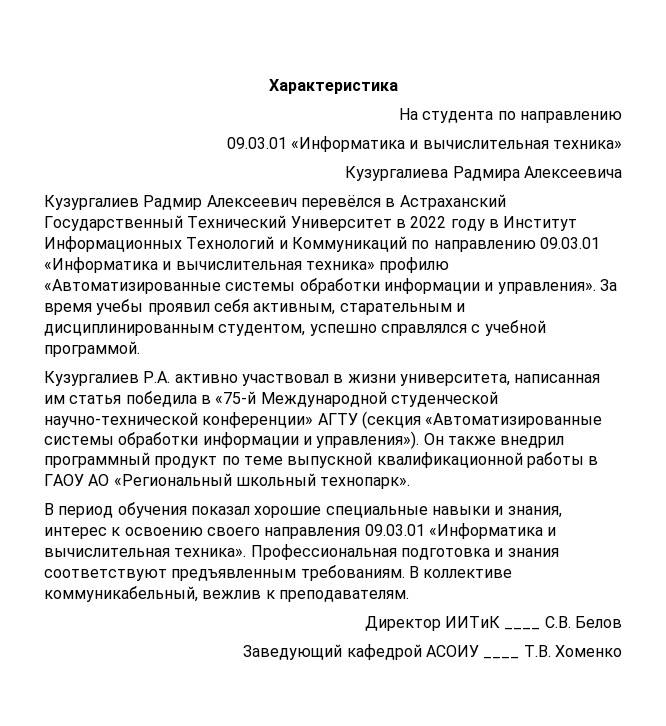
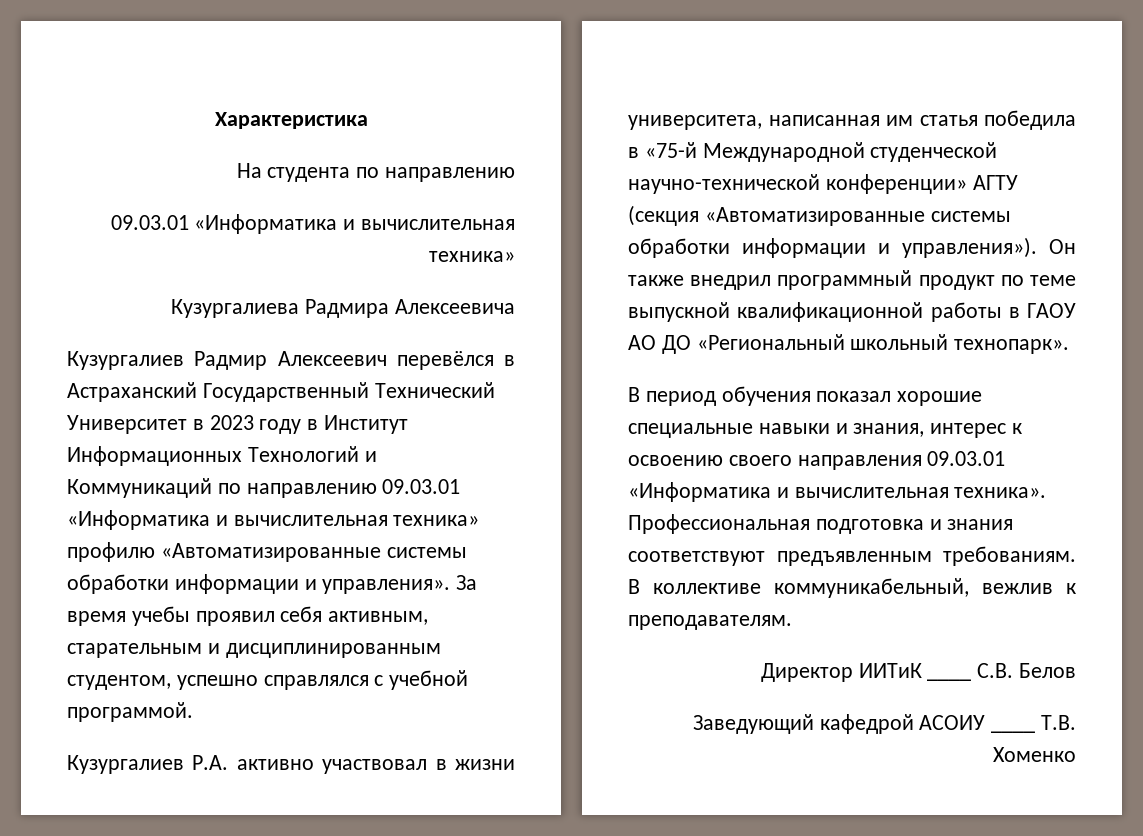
[410,216,447,228] 2022 -> [209,415,254,430] 2023
(110, 480) none -> [661,335,691,354] ДО

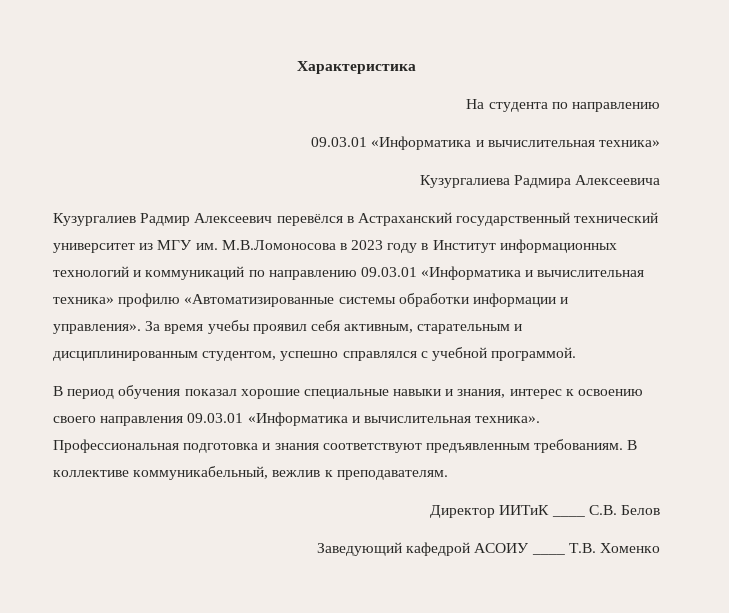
[202,382,495,402] [67,415,187,434] Государственный Технический Университет -> [456,212,659,226] [53,240,336,253] государственный технический университет из МГУ им. М.В.Ломоносова
[67,446,377,466] [67,478,212,498] Информационных Технологий и Коммуникаций -> [499,239,617,253] [53,266,245,280] информационных технологий и коммуникаций
[67,755,515,774] [628,110,1076,130] [628,142,998,162] [628,174,1018,194] [628,205,1011,226] [628,237,1076,258] [628,270,1076,290] [628,302,1076,322] [628,334,1070,354] // Кузургалиев Р.А. активно участвовал в жизни университета, написанная им статья победила в «75-й Международной студенческой научно-технической конференции» АГТУ (секция «Автоматизированные системы обработки информации и управления»). Он также внедрил программный продукт по теме выпускной квалификационной работы в ГАОУ АО ДО «Региональный школьный технопарк». -> (577, 354) none

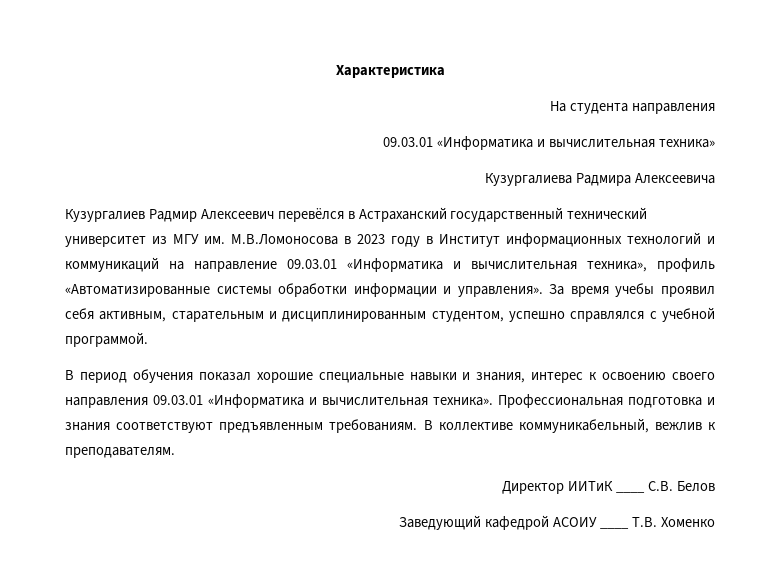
[551,102,660,112] по направлению -> [632,103,715,114] направления
[248,266,645,280] [53,293,181,307] по направлению 09.03.01 «Информатика и вычислительная техника» профилю -> [169,258,715,272] на направление 09.03.01 «Информатика и вычислительная техника», профиль

